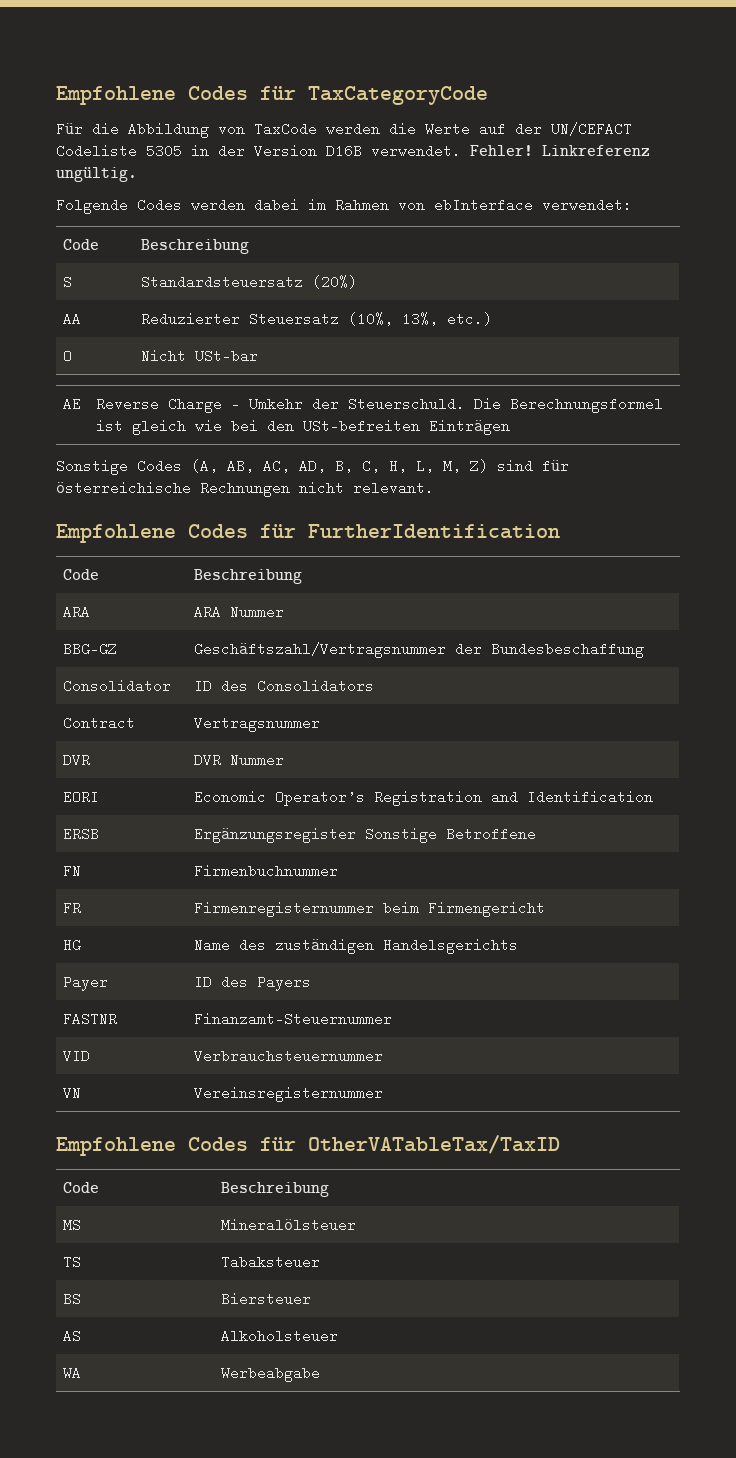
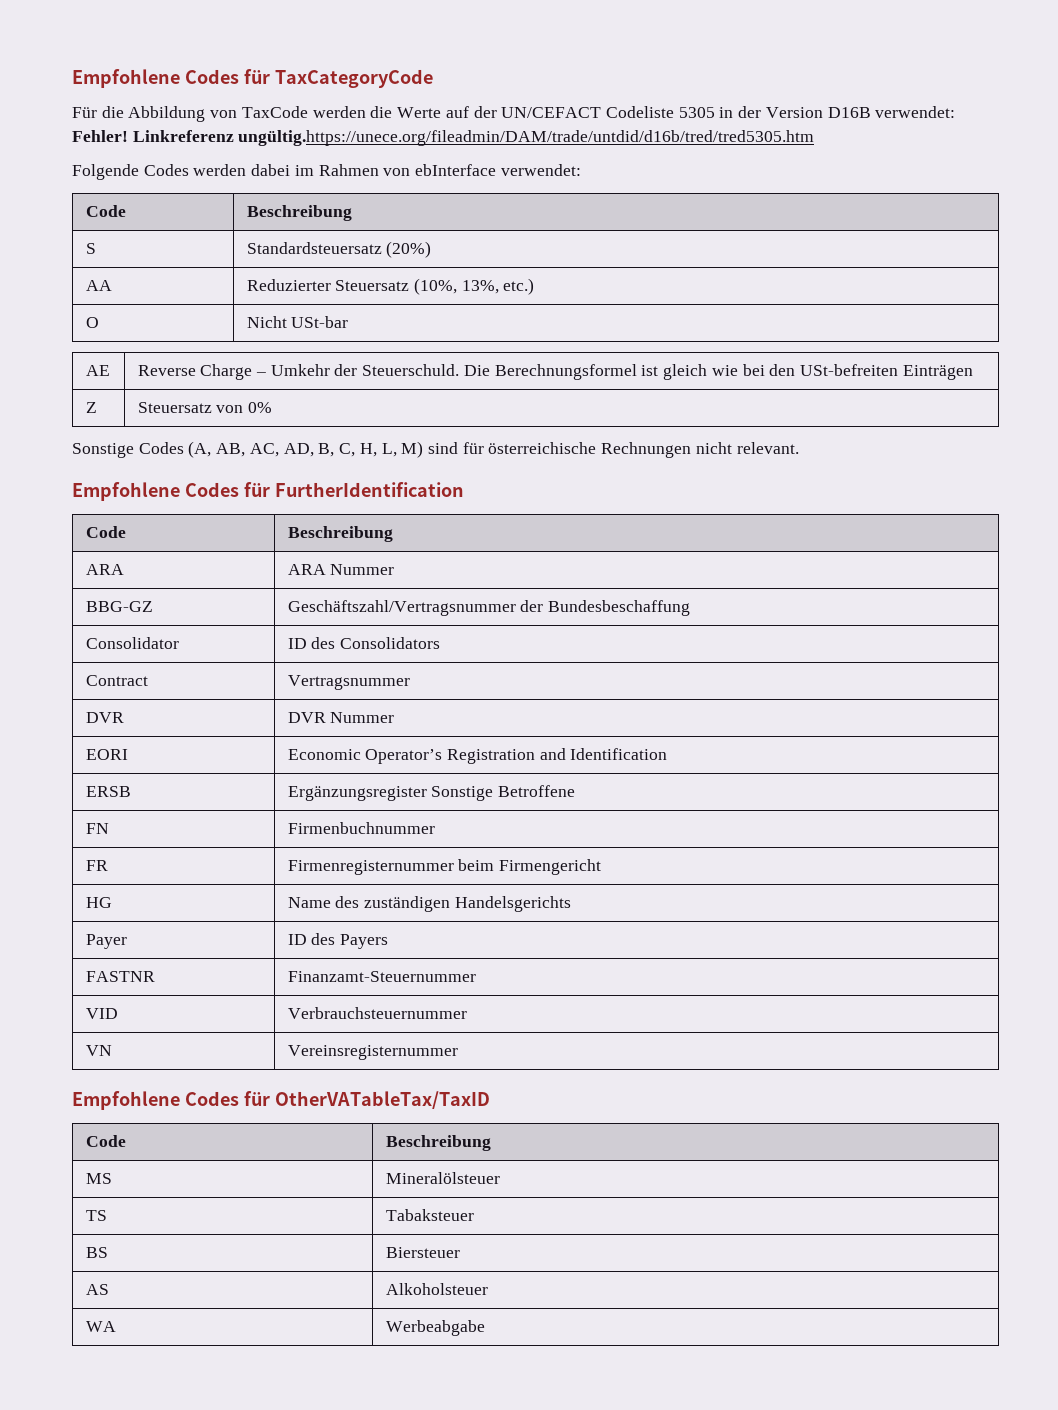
[371,144,461,158] verwendet. -> [875,106,956,118] verwendet:
[56,167,137,182] ungültig. -> [238,130,815,146] ungültig.https://unece.org/fileadmin/DAM/trade/untdid/d16b/tred/tred5305.htm
(511, 427) none -> [85,402,97,413] [137,402,273,413] // Z | Steuersatz von 0%
[443,459,488,473] M, Z) -> [401,441,424,458] M)

